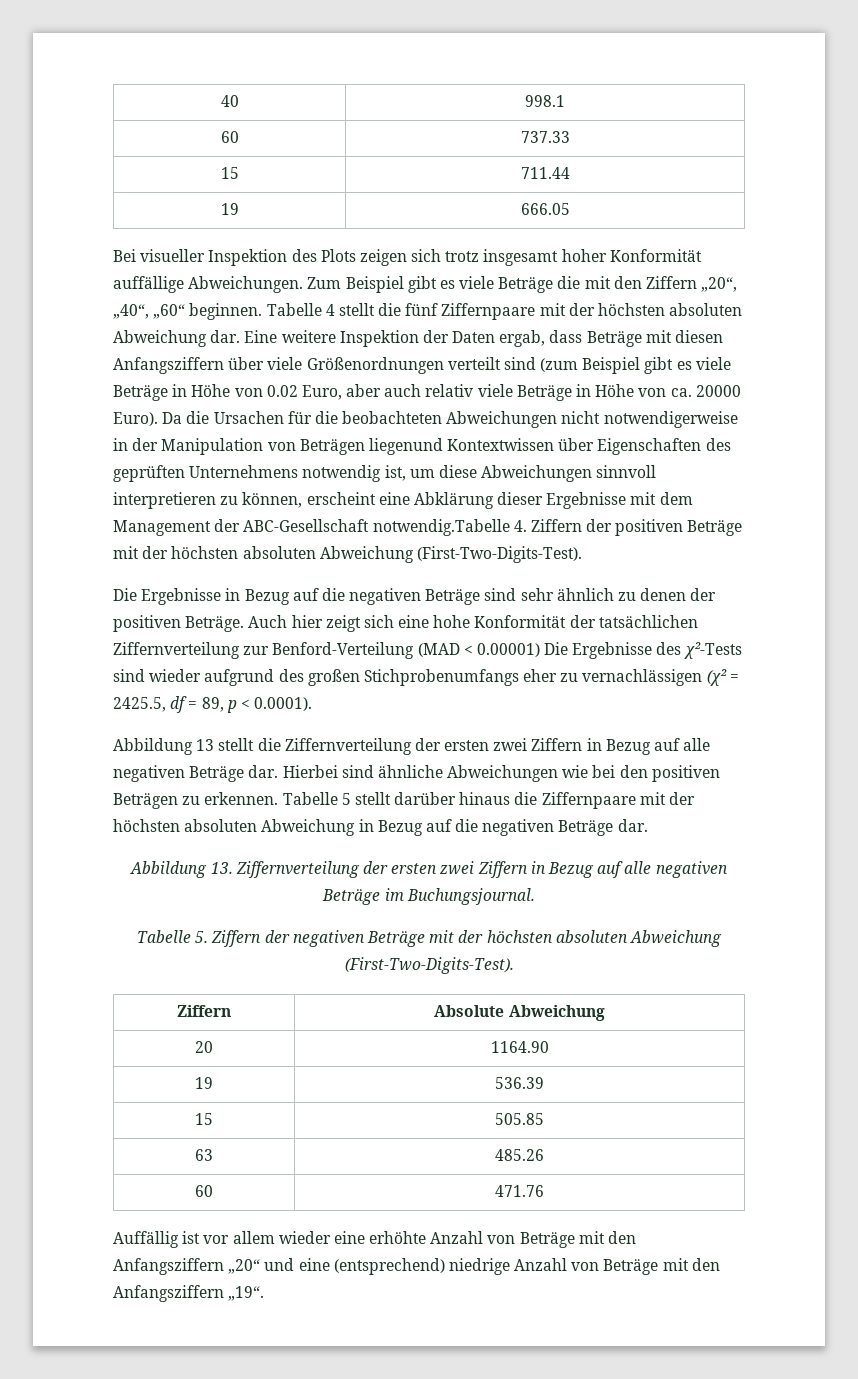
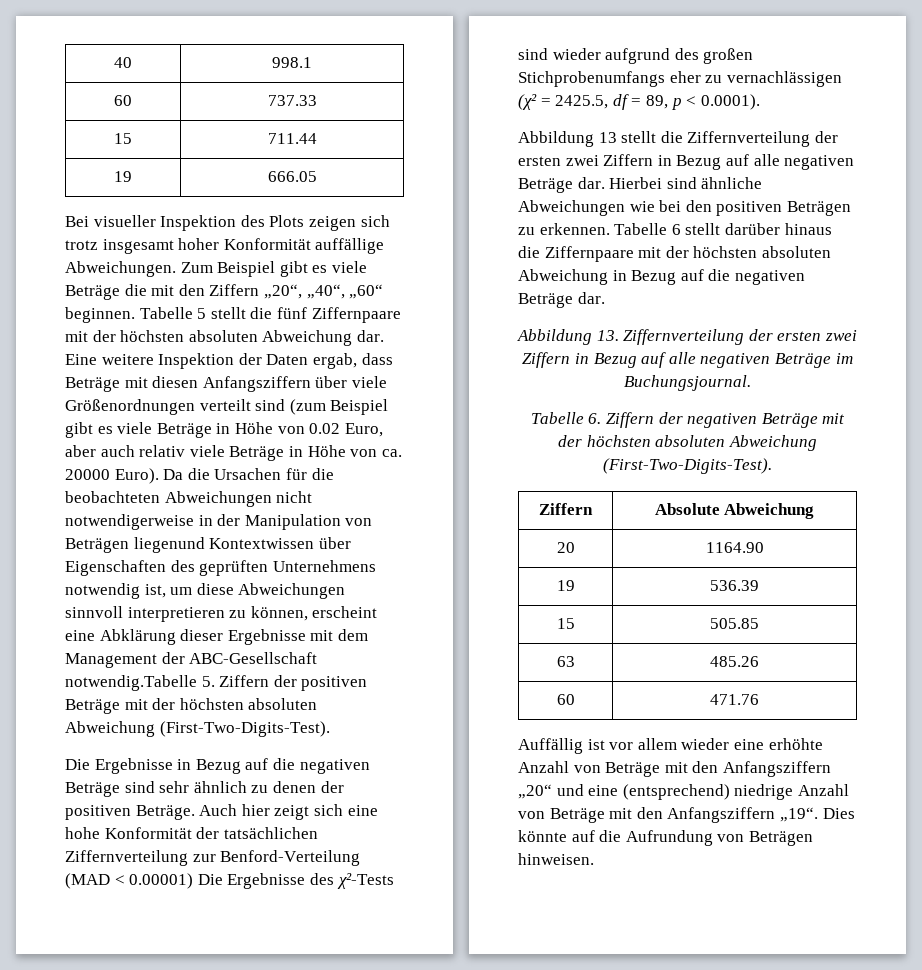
[325,304,335,316] 4 -> [197,308,207,319] 5
[513,520,527,532] 4. -> [201,676,215,687] 5.
[341,793,351,805] 5 -> [671,224,681,235] 6
[195,931,209,943] 5. -> [588,413,602,424] 6.
(265, 1293) none -> [822,808,855,819] [518,830,813,846] [518,853,594,865] Dies könnte auf die Aufrundung von Beträgen hinweisen.

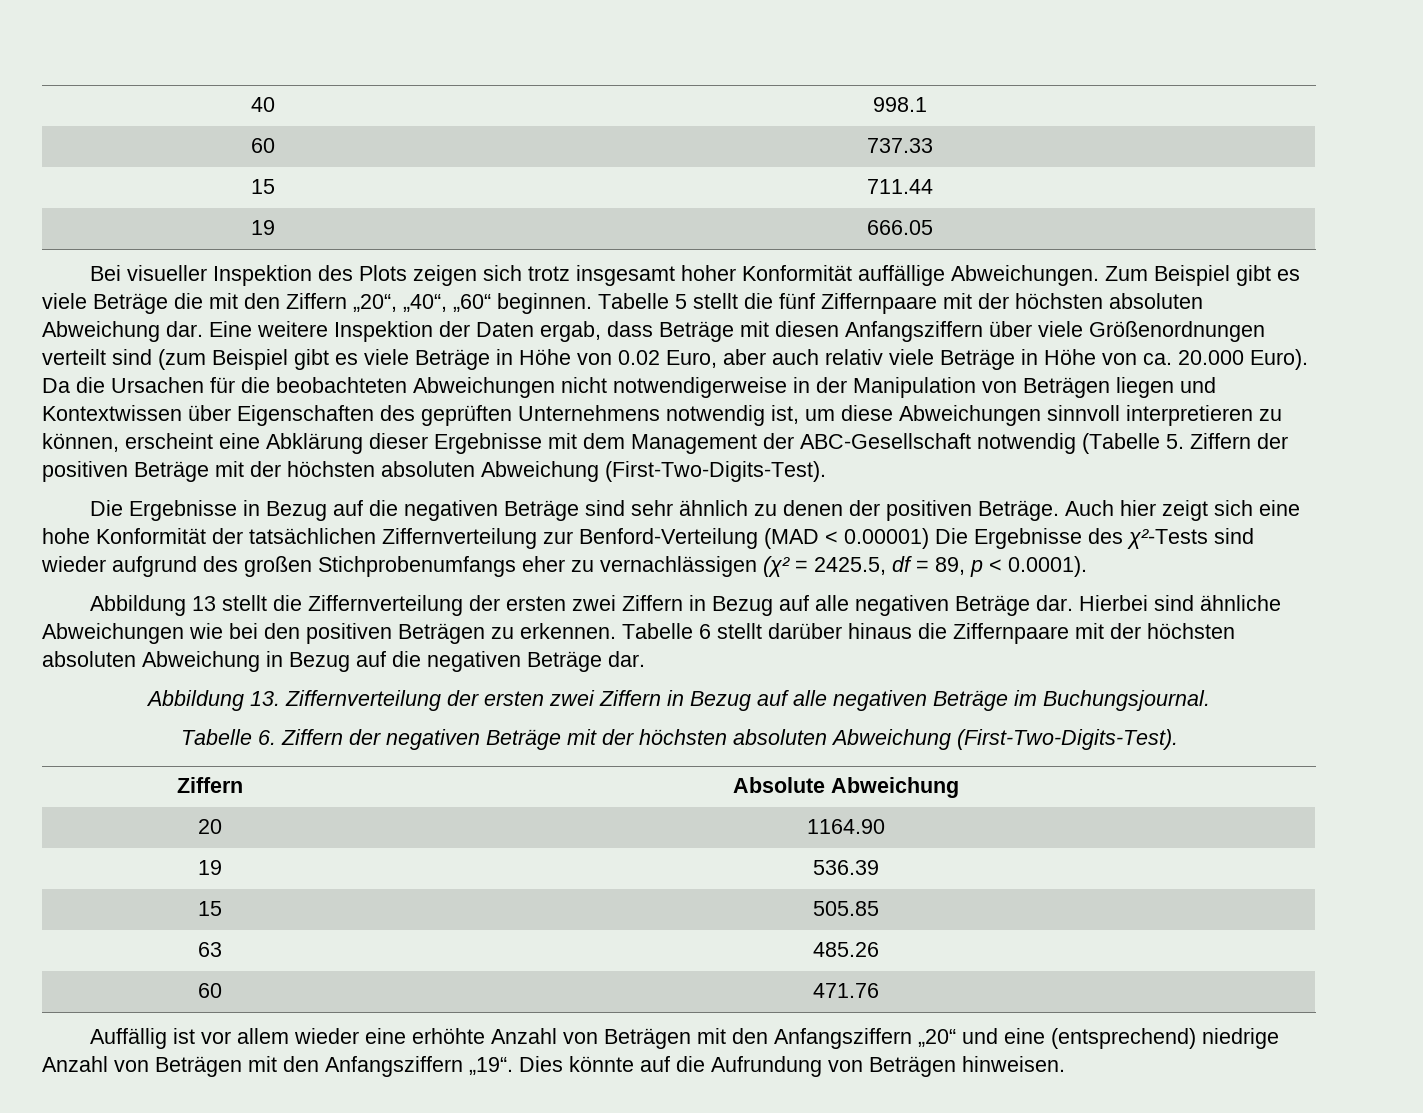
[65,469,110,480] 20000 -> [1178,350,1244,365] 20.000
[133,537,205,553] liegenund -> [1116,377,1216,398] liegen und
[65,675,197,691] notwendig.Tabelle -> [977,433,1160,454] notwendig (Tabelle
[605,762,661,777] Beträge -> [603,1028,691,1049] Beträgen
[549,808,605,823] Beträge -> [155,1056,242,1077] Beträgen

